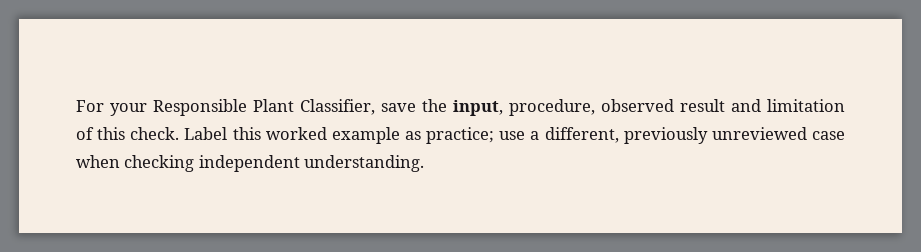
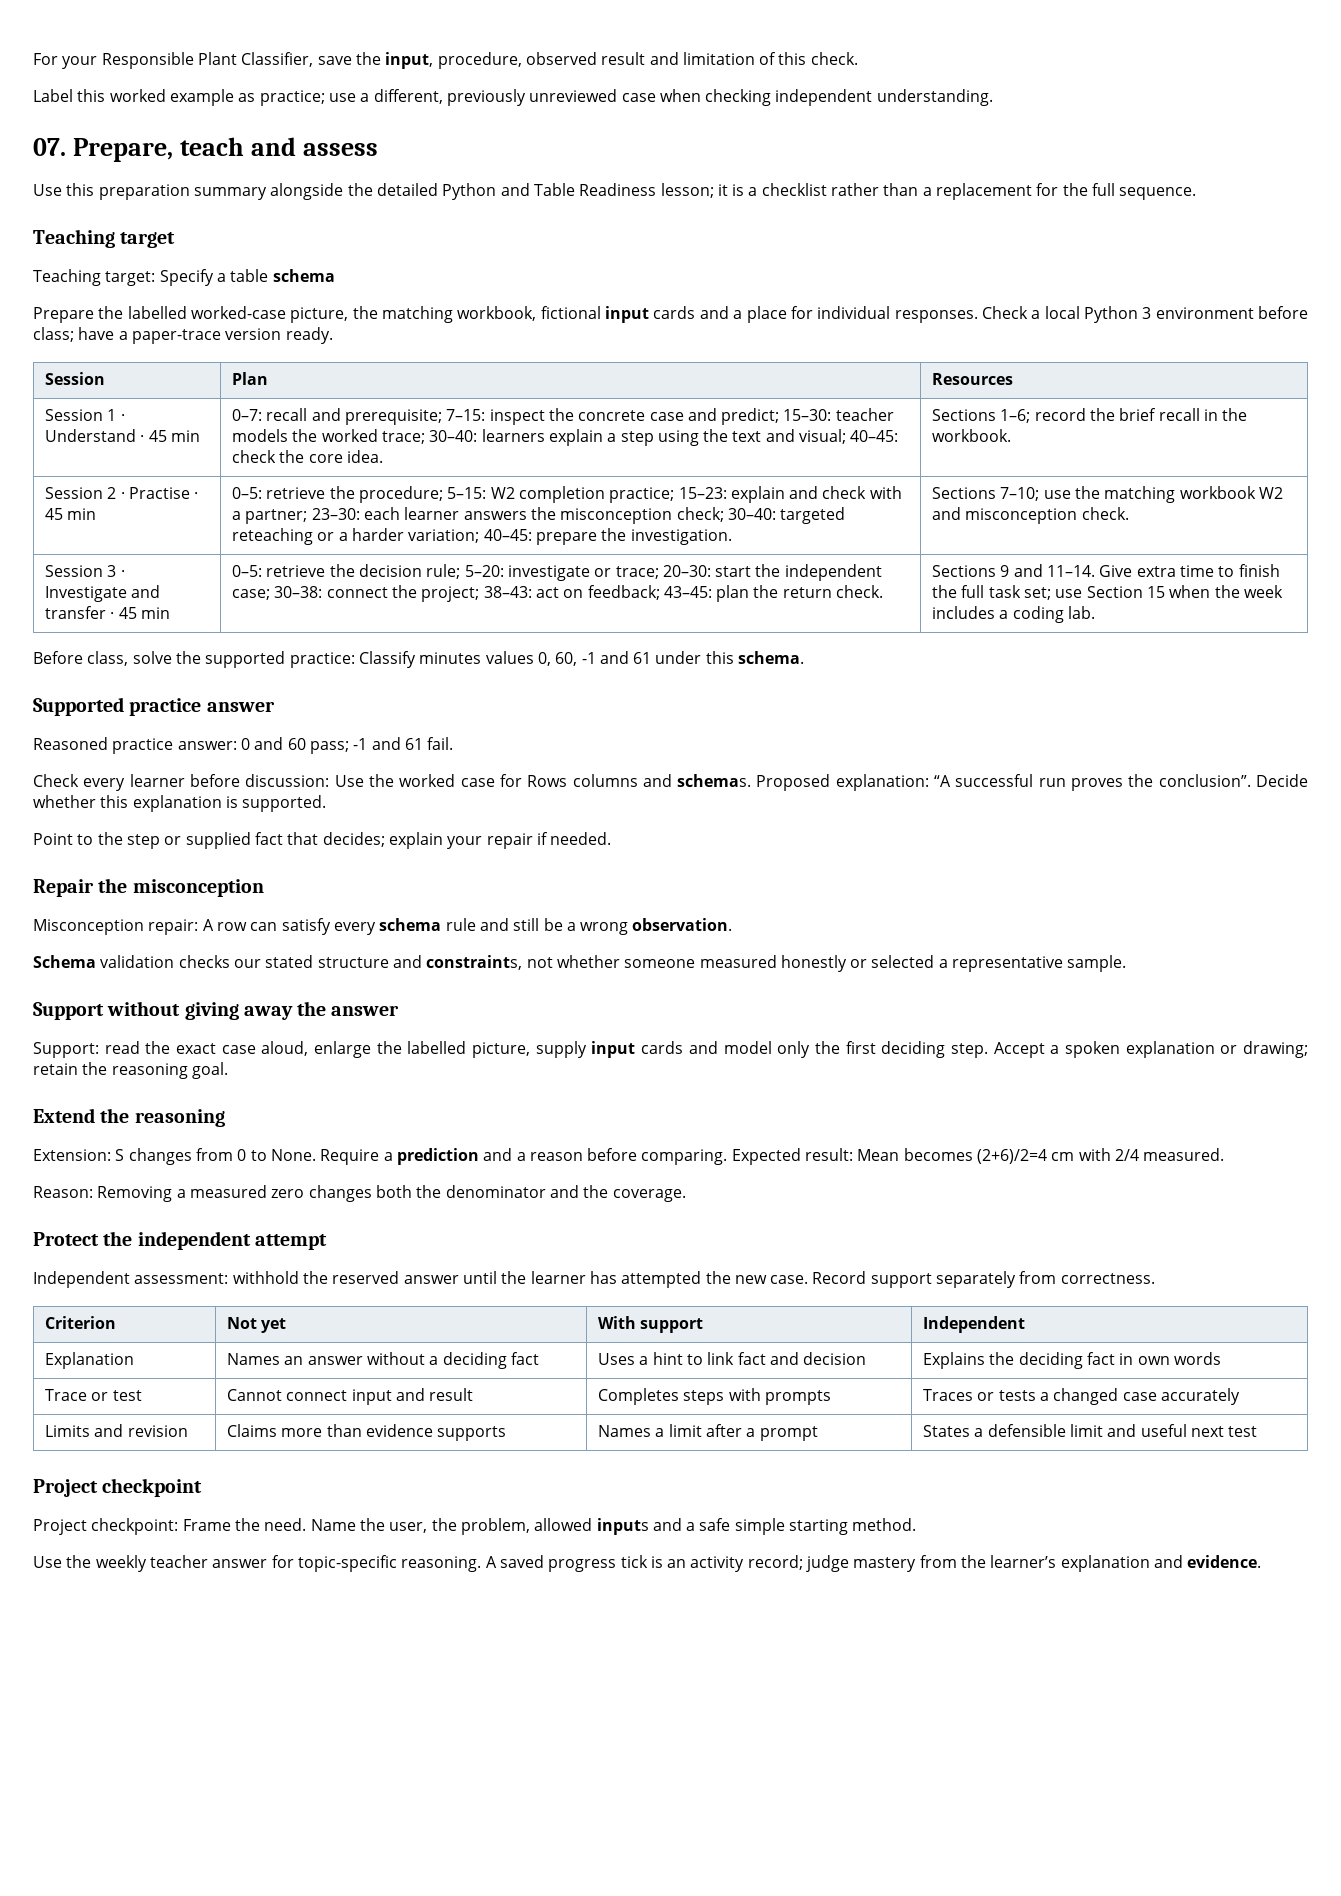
(180, 133) none -> (858, 58) //
(425, 163) none -> [33,137,379,162] [33,183,1197,200] [33,229,176,248] [33,269,335,286] [33,306,1308,323] [33,327,333,344] [44,372,105,385] [231,372,268,385] [931,373,1013,385] [44,409,125,421] [44,429,200,442] [231,408,894,425] [231,429,899,446] [231,450,383,463] [931,408,1248,423] [931,429,1011,442] [44,487,199,499] [44,508,97,520] [231,486,902,503] [231,507,846,524] [231,528,732,545] [931,486,1283,503] [931,507,1129,524] [44,565,125,577] [44,585,161,602] [44,606,170,619] [231,564,882,581] [231,585,884,602] [931,564,1280,577] [931,585,1283,600] [931,606,1095,623] [33,651,805,668] [33,697,275,716] [33,737,454,754] [33,774,1308,791] [33,795,327,812] [33,832,612,849] [33,878,264,897] [33,918,733,935] [33,955,1127,972] [33,1001,400,1020] [33,1041,1308,1058] [33,1062,228,1079] [33,1108,225,1127] [33,1148,1225,1165] [33,1185,686,1202] [33,1231,327,1250] [33,1271,1155,1288] [44,1316,116,1329] [226,1317,287,1333] [597,1316,704,1333] [922,1316,1025,1333] [44,1352,134,1369] [226,1352,539,1369] [597,1352,867,1365] [922,1352,1221,1369] [44,1389,142,1401] [226,1388,474,1405] [597,1388,831,1405] [922,1388,1240,1405] [44,1424,188,1437] [226,1424,507,1441] [597,1424,818,1441] [922,1424,1258,1437] [33,1478,203,1497] [33,1518,917,1535] [33,1555,1262,1572] // 07. Prepare, teach and assess // Use this preparation summary alongside the detailed Python and Table Readiness lesson; it is a checklist rather than a replacement for the full sequence. // Teaching target // Teaching target: Specify a table schema // Prepare the labelled worked-case picture, the matching workbook, fictional input cards and a place for individual responses. Check a local Python 3 environment before class; have a paper-trace version ready. // Session | Plan | Resources // Session 1 · Understand · 45 min | 0–7: recall and prerequisite; 7–15: inspect the concrete case and predict; 15–30: teacher models the worked trace; 30–40: learners explain a step using the text and visual; 40–45: check the core idea. | Sections 1–6; record the brief recall in the workbook. // Session 2 · Practise · 45 min | 0–5: retrieve the procedure; 5–15: W2 completion practice; 15–23: explain and check with a partner; 23–30: each learner answers the misconception check; 30–40: targeted reteaching or a harder variation; 40–45: prepare the investigation. | Sections 7–10; use the matching workbook W2 and misconception check. // Session 3 · Investigate and transfer · 45 min | 0–5: retrieve the decision rule; 5–20: investigate or trace; 20–30: start the independent case; 30–38: connect the project; 38–43: act on feedback; 43–45: plan the return check. | Sections 9 and 11–14. Give extra time to finish the full task set; use Section 15 when the week includes a coding lab. // Before class, solve the supported practice: Classify minutes values 0, 60, -1 and 61 under this schema. // Supported practice answer // Reasoned practice answer: 0 and 60 pass; -1 and 61 fail. // Check every learner before discussion: Use the worked case for Rows columns and schemas. Proposed explanation: “A successful run proves the conclusion”. Decide whether this explanation is supported. // Point to the step or supplied fact that decides; explain your repair if needed. // Repair the misconception // Misconception repair: A row can satisfy every schema rule and still be a wrong observation. // Schema validation checks our stated structure and constraints, not whether someone measured honestly or selected a representative sample. // Support without giving away the answer // Support: read the exact case aloud, enlarge the labelled picture, supply input cards and model only the first deciding step. Accept a spoken explanation or drawing; retain the reasoning goal. // Extend the reasoning // Extension: S changes from 0 to None. Require a prediction and a reason before comparing. Expected result: Mean becomes (2+6)/2=4 cm with 2/4 measured. // Reason: Removing a measured zero changes both the denominator and the coverage. // Protect the independent attempt // Independent assessment: withhold the reserved answer until the learner has attempted the new case. Record support separately from correctness. // Criterion | Not yet | With support | Independent // Explanation | Names an answer without a deciding fact | Uses a hint to link fact and decision | Explains the deciding fact in own words // Trace or test | Cannot connect input and result | Completes steps with prompts | Traces or tests a changed case accurately // Limits and revision | Claims more than evidence supports | Names a limit after a prompt | States a defensible limit and useful next test // Project checkpoint // Project checkpoint: Frame the need. Name the user, the problem, allowed inputs and a safe simple starting method. // Use the weekly teacher answer for topic-specific reasoning. A saved progress tick is an activity record; judge mastery from the learner’s explanation and evidence.

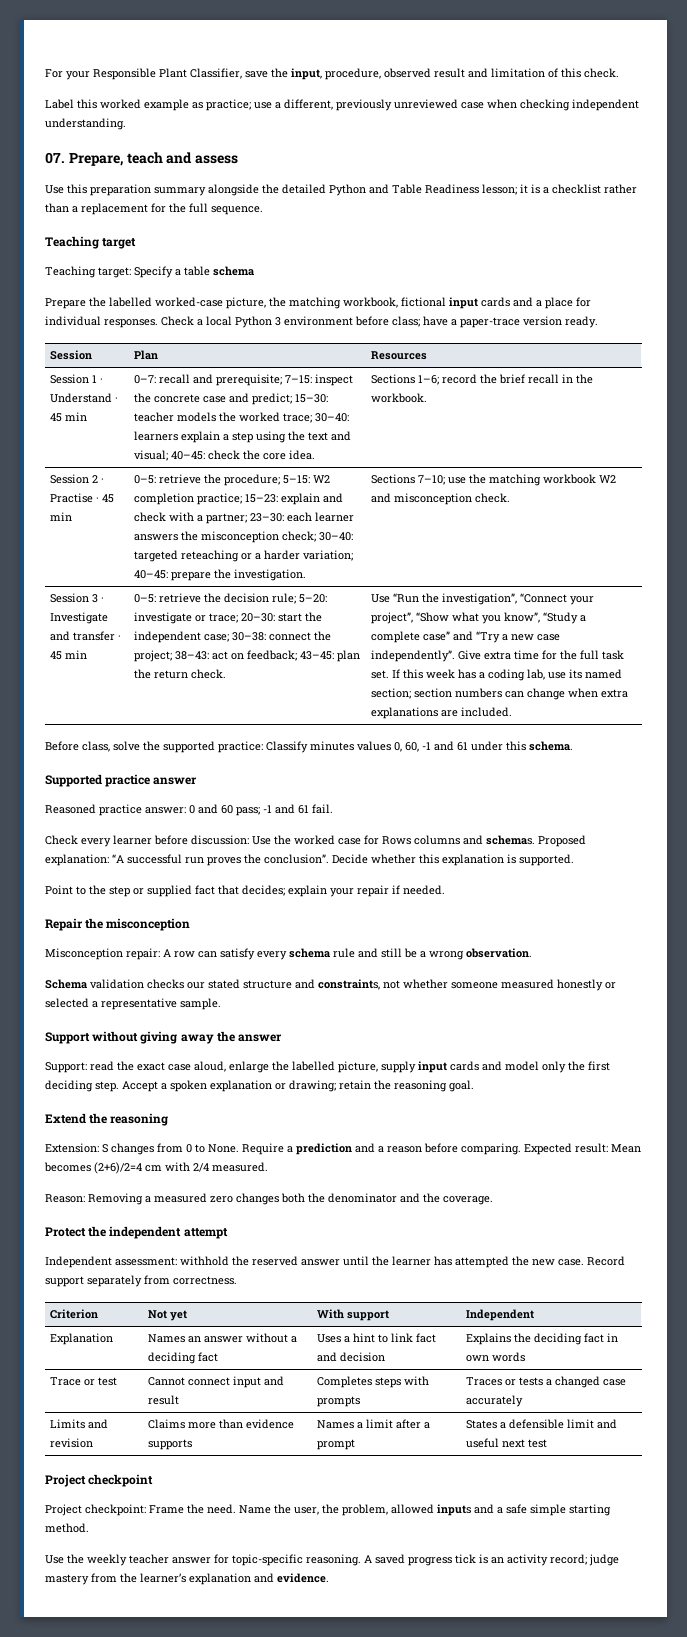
[931,564,1095,577] Sections 9 and 11–14. -> [370,593,594,605] [370,612,586,624] [370,631,560,643] [370,650,455,662] Use “Run the investigation”, “Connect your project”, “Show what you know”, “Study a complete case” and “Try a new case independently”.
[1218,564,1280,577] to finish -> [541,650,557,660] for
[1023,585,1283,600] [931,606,1095,623] set; use Section 15 when the week includes a coding lab. -> [370,669,622,681] [370,688,628,700] [370,707,512,719] set. If this week has a coding lab, use its named section; section numbers can change when extra explanations are included.

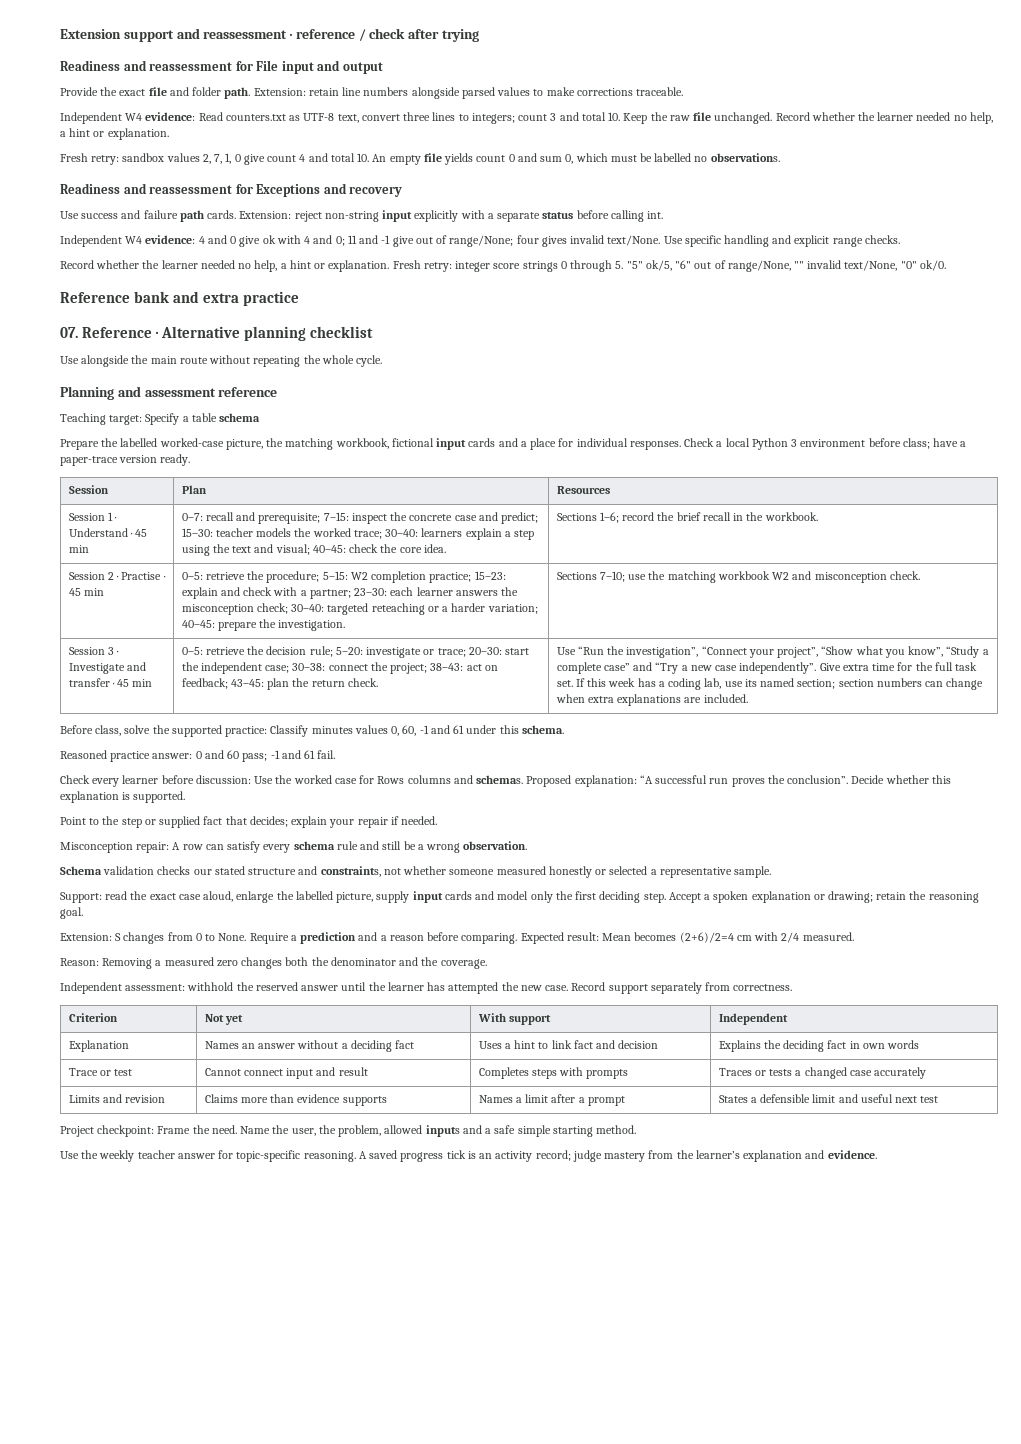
[45,68,619,80] [45,99,639,111] [45,118,126,130] [45,152,239,166] [45,184,637,196] [45,203,263,215] [45,236,137,249] For your Responsible Plant Classifier, save the input, procedure, observed result and limitation of this check. // Label this worked example as practice; use a different, previously unreviewed case when checking independent understanding. // 07. Prepare, teach and assess // Use this preparation summary alongside the detailed Python and Table Readiness lesson; it is a checklist rather than a replacement for the full sequence. // Teaching target -> [60,28,480,42] [60,60,383,74] [60,87,684,99] [60,112,993,124] [60,128,169,140] [60,153,780,165] [60,183,403,197] [60,210,664,222] [60,235,900,247] [60,260,946,272] [60,291,300,306] [60,326,374,341] [60,355,383,367] [60,386,278,400] Extension support and reassessment · reference / check after trying // Readiness and reassessment for File input and output // Provide the exact file and folder path. Extension: retain line numbers alongside parsed values to make corrections traceable. // Independent W4 evidence: Read counters.txt as UTF-8 text, convert three lines to integers; count 3 and total 10. Keep the raw file unchanged. Record whether the learner needed no help, a hint or explanation. // Fresh retry: sandbox values 2, 7, 1, 0 give count 4 and total 10. An empty file yields count 0 and sum 0, which must be labelled no observations. // Readiness and reassessment for Exceptions and recovery // Use success and failure path cards. Extension: reject non-string input explicitly with a separate status before calling int. // Independent W4 evidence: 4 and 0 give ok with 4 and 0; 11 and -1 give out of range/None; four gives invalid text/None. Use specific handling and explicit range checks. // Record whether the learner needed no help, a hint or explanation. Fresh retry: integer score strings 0 through 5. "5" ok/5, "6" out of range/None, "" invalid text/None, "0" ok/0. // Reference bank and extra practice // 07. Reference · Alternative planning checklist // Use alongside the main route without repeating the whole cycle. // Planning and assessment reference
[45,774,198,787] // Supported practice answer -> (564, 729) none
[45,918,191,931] // Repair the misconception -> (438, 820) none
[45,1031,283,1044] // Support without giving away the answer -> (772, 872) none
[45,1113,169,1126] // Extend the reasoning -> (83, 913) none
[45,1226,228,1239] // Protect the independent attempt -> (487, 964) none
[45,1474,154,1487] // Project checkpoint -> (939, 1099) none

